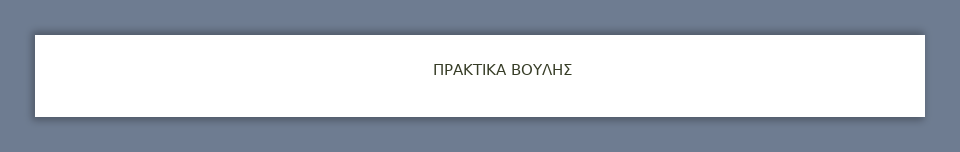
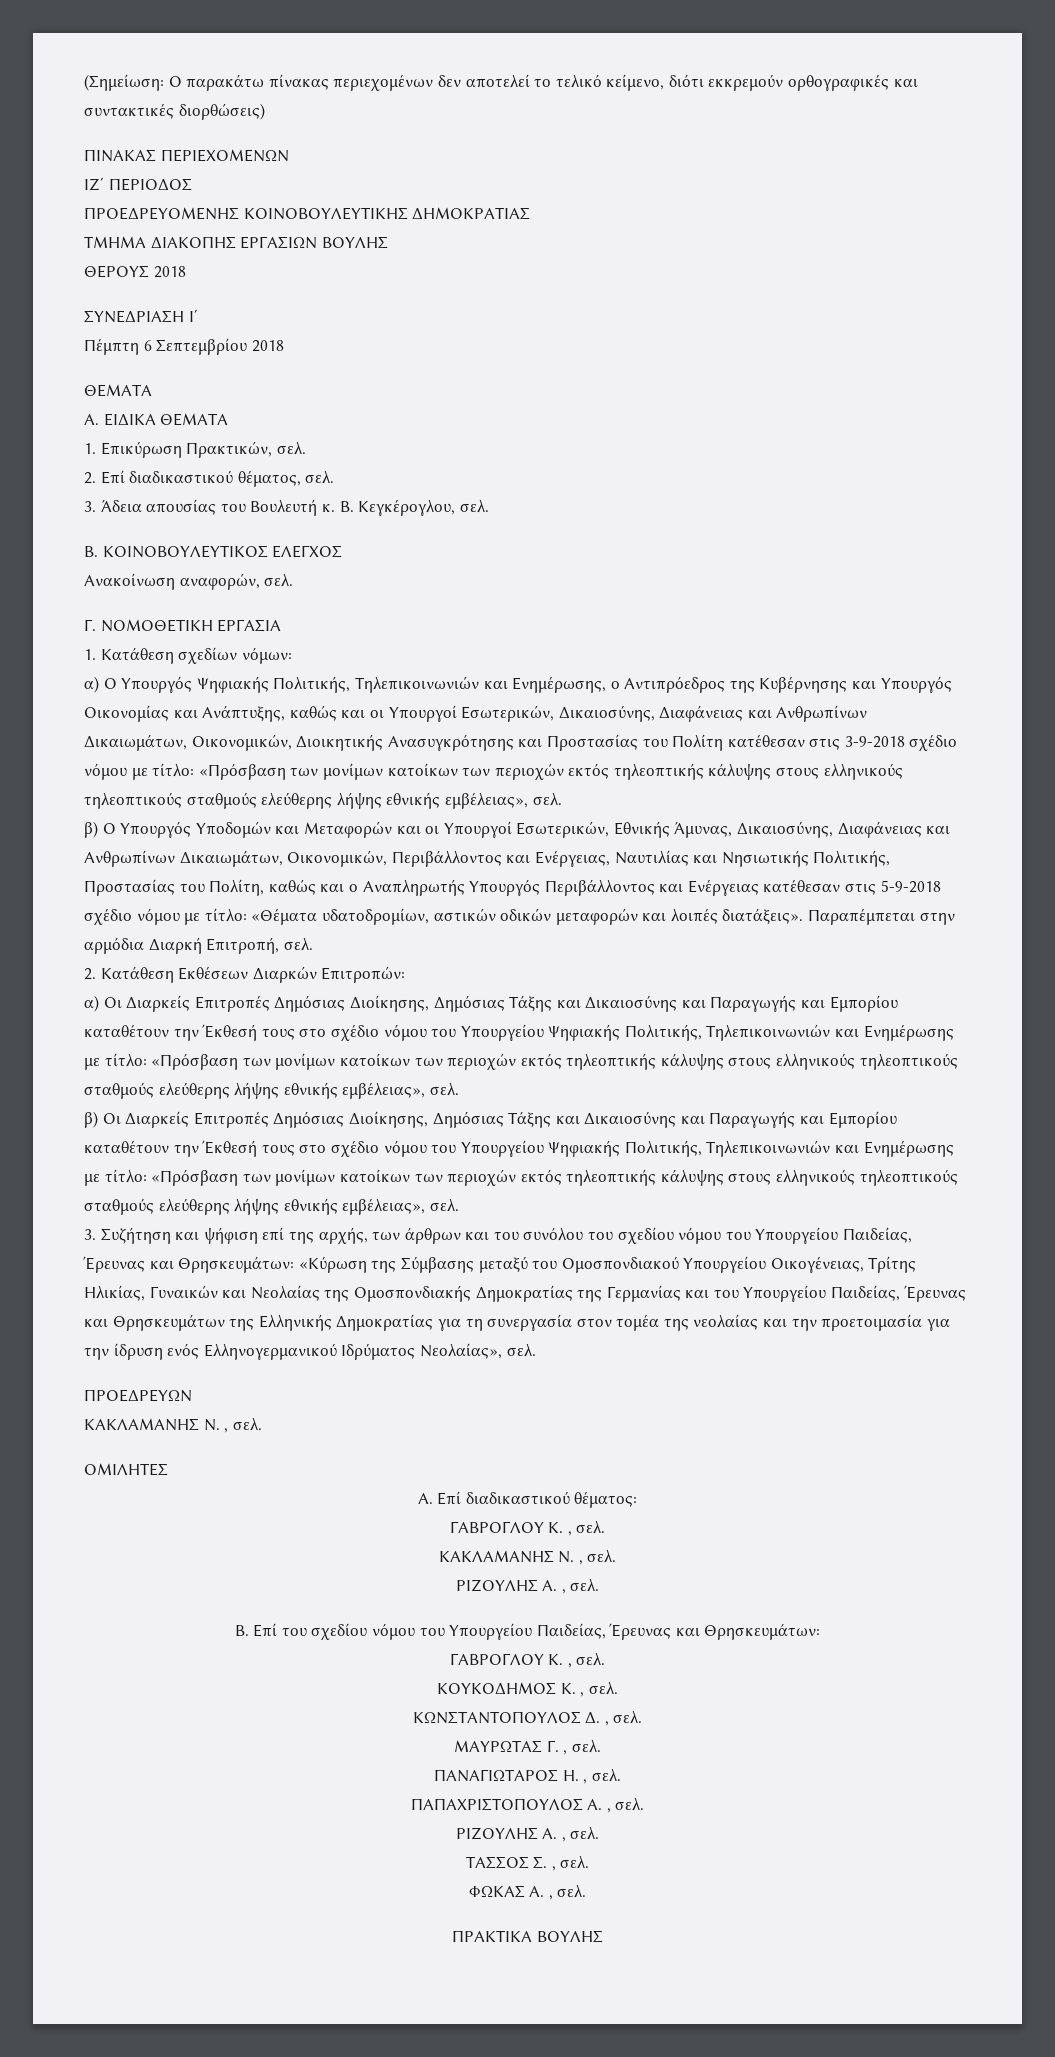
(432, 69) none -> [84,74,918,91] [84,103,265,120] [84,149,289,162] [84,177,192,191] [84,207,531,220] [84,236,388,249] [84,265,186,278] [84,309,198,323] [84,338,284,355] [84,384,152,397] [84,413,229,426] [84,441,306,458] [84,470,335,487] [84,499,489,516] [84,545,343,558] [84,573,294,590] [84,619,282,632] [84,647,292,664] [84,676,952,693] [84,705,868,722] [84,734,958,751] [84,763,903,780] [84,792,562,809] [84,821,951,838] [84,850,891,867] [84,879,941,896] [84,908,955,925] [84,937,313,954] [84,966,406,983] [84,995,898,1012] [84,1024,954,1041] [84,1053,958,1070] [84,1082,459,1099] [84,1111,897,1128] [84,1140,954,1157] [84,1169,958,1186] [84,1198,459,1215] [84,1227,913,1244] [83,1256,917,1273] [84,1285,966,1302] [84,1314,950,1331] [84,1343,536,1360] [84,1389,192,1402] [84,1417,262,1433] [84,1463,168,1476] [417,1491,638,1508] [449,1520,606,1536] [438,1549,617,1565] [455,1578,600,1594] [234,1623,821,1640] [449,1652,606,1668] [437,1681,618,1697] [412,1710,643,1726] [454,1739,601,1755] [434,1768,621,1784] [410,1797,645,1813] [455,1826,600,1842] [465,1855,590,1871] [468,1884,587,1900] (Σημείωση: Ο παρακάτω πίνακας περιεχομένων δεν αποτελεί το τελικό κείμενο, διότι εκκρεμούν ορθογραφικές και συντακτικές διορθώσεις) // ΠΙΝΑΚΑΣ ΠΕΡΙΕΧΟΜΕΝΩΝ // ΙΖ΄ ΠΕΡΙΟΔΟΣ // ΠΡΟΕΔΡΕΥΟΜΕΝΗΣ ΚΟΙΝΟΒΟΥΛΕΥΤΙΚΗΣ ΔΗΜΟΚΡΑΤΙΑΣ // ΤΜΗΜΑ ΔΙΑΚΟΠΗΣ ΕΡΓΑΣΙΩΝ ΒΟΥΛΗΣ // ΘΕΡΟΥΣ 2018 // ΣΥΝΕΔΡΙΑΣΗ Ι΄ // Πέμπτη 6 Σεπτεμβρίου 2018 // ΘΕΜΑΤΑ // Α. ΕΙΔΙΚΑ ΘΕΜΑΤΑ // 1. Επικύρωση Πρακτικών, σελ. // 2. Επί διαδικαστικού θέματος, σελ. // 3. Άδεια απουσίας του Βουλευτή κ. Β. Κεγκέρογλου, σελ. // Β. ΚΟΙΝΟΒΟΥΛΕΥΤΙΚΟΣ ΕΛΕΓΧΟΣ // Ανακοίνωση αναφορών, σελ. // Γ. ΝΟΜΟΘΕΤΙΚΗ ΕΡΓΑΣΙΑ // 1. Κατάθεση σχεδίων νόμων: // α) Ο Υπουργός Ψηφιακής Πολιτικής, Τηλεπικοινωνιών και Ενημέρωσης, ο Αντιπρόεδρος της Κυβέρνησης και Υπουργός Οικονομίας και Ανάπτυξης, καθώς και οι Υπουργοί Εσωτερικών, Δικαιοσύνης, Διαφάνειας και Ανθρωπίνων Δικαιωμάτων, Οικονομικών, Διοικητικής Ανασυγκρότησης και Προστασίας του Πολίτη κατέθεσαν στις 3-9-2018 σχέδιο νόμου με τίτλο: «Πρόσβαση των μονίμων κατοίκων των περιοχών εκτός τηλεοπτικής κάλυψης στους ελληνικούς τηλεοπτικούς σταθμούς ελεύθερης λήψης εθνικής εμβέλειας», σελ. // β) Ο Υπουργός Υποδομών και Μεταφορών και οι Υπουργοί Εσωτερικών, Εθνικής Άμυνας, Δικαιοσύνης, Διαφάνειας και Ανθρωπίνων Δικαιωμάτων, Οικονομικών, Περιβάλλοντος και Ενέργειας, Ναυτιλίας και Νησιωτικής Πολιτικής, Προστασίας του Πολίτη, καθώς και ο Αναπληρωτής Υπουργός Περιβάλλοντος και Ενέργειας κατέθεσαν στις 5-9-2018 σχέδιο νόμου με τίτλο: «Θέματα υδατοδρομίων, αστικών οδικών μεταφορών και λοιπές διατάξεις». Παραπέμπεται στην αρμόδια Διαρκή Επιτροπή, σελ. // 2. Κατάθεση Εκθέσεων Διαρκών Επιτροπών: // α) Οι Διαρκείς Επιτροπές Δημόσιας Διοίκησης, Δημόσιας Τάξης και Δικαιοσύνης και Παραγωγής και Εμπορίου καταθέτουν την Έκθεσή τους στο σχέδιο νόμου του Υπουργείου Ψηφιακής Πολιτικής, Τηλεπικοινωνιών και Ενημέρωσης με τίτλο: «Πρόσβαση των μονίμων κατοίκων των περιοχών εκτός τηλεοπτικής κάλυψης στους ελληνικούς τηλεοπτικούς σταθμούς ελεύθερης λήψης εθνικής εμβέλειας», σελ. // β) Οι Διαρκείς Επιτροπές Δημόσιας Διοίκησης, Δημόσιας Τάξης και Δικαιοσύνης και Παραγωγής και Εμπορίου καταθέτουν την Έκθεσή τους στο σχέδιο νόμου του Υπουργείου Ψηφιακής Πολιτικής, Τηλεπικοινωνιών και Ενημέρωσης με τίτλο: «Πρόσβαση των μονίμων κατοίκων των περιοχών εκτός τηλεοπτικής κάλυψης στους ελληνικούς τηλεοπτικούς σταθμούς ελεύθερης λήψης εθνικής εμβέλειας», σελ. // 3. Συζήτηση και ψήφιση επί της αρχής, των άρθρων και του συνόλου του σχεδίου νόμου του Υπουργείου Παιδείας, Έρευνας και Θρησκευμάτων: «Κύρωση της Σύμβασης μεταξύ του Ομοσπονδιακού Υπουργείου Οικογένειας, Τρίτης Ηλικίας, Γυναικών και Νεολαίας της Ομοσπονδιακής Δημοκρατίας της Γερμανίας και του Υπουργείου Παιδείας, Έρευνας και Θρησκευμάτων της Ελληνικής Δημοκρατίας για τη συνεργασία στον τομέα της νεολαίας και την προετοιμασία για την ίδρυση ενός Ελληνογερμανικού Ιδρύματος Νεολαίας», σελ. // ΠΡΟΕΔΡΕΥΩΝ // ΚΑΚΛΑΜΑΝΗΣ Ν. , σελ. // ΟΜΙΛΗΤΕΣ // Α. Επί διαδικαστικού θέματος: // ΓΑΒΡΟΓΛΟΥ Κ. , σελ. // ΚΑΚΛΑΜΑΝΗΣ Ν. , σελ. // ΡΙΖΟΥΛΗΣ Α. , σελ. // Β. Επί του σχεδίου νόμου του Υπουργείου Παιδείας, Έρευνας και Θρησκευμάτων: // ΓΑΒΡΟΓΛΟΥ Κ. , σελ. // ΚΟΥΚΟΔΗΜΟΣ Κ. , σελ. // ΚΩΝΣΤΑΝΤΟΠΟΥΛΟΣ Δ. , σελ. // ΜΑΥΡΩΤΑΣ Γ. , σελ. // ΠΑΝΑΓΙΩΤΑΡΟΣ Η. , σελ. // ΠΑΠΑΧΡΙΣΤΟΠΟΥΛΟΣ Α. , σελ. // ΡΙΖΟΥΛΗΣ Α. , σελ. // ΤΑΣΣΟΣ Σ. , σελ. // ΦΩΚΑΣ Α. , σελ. //

